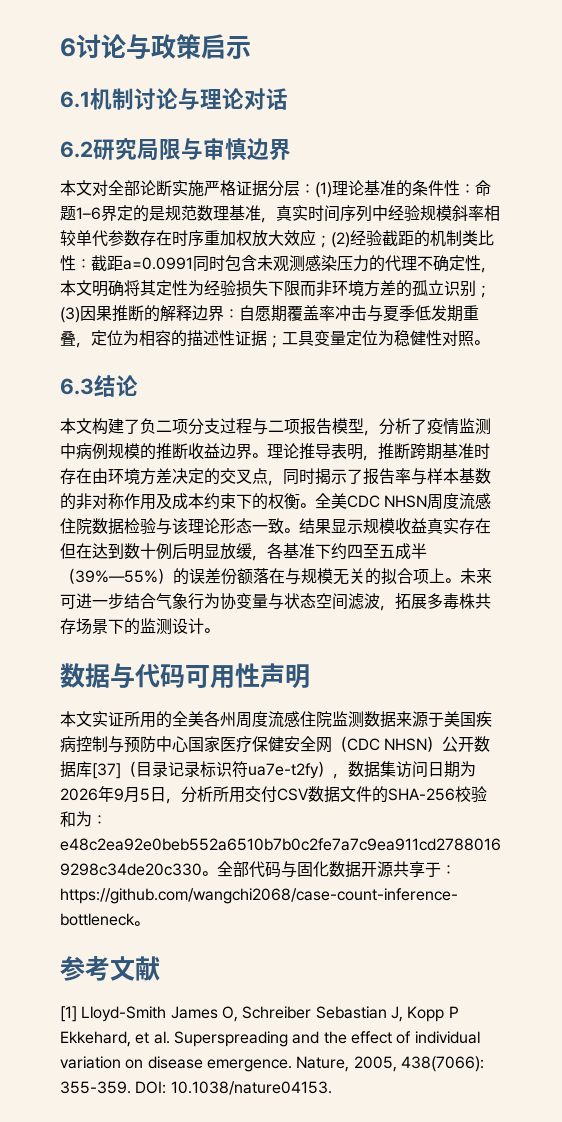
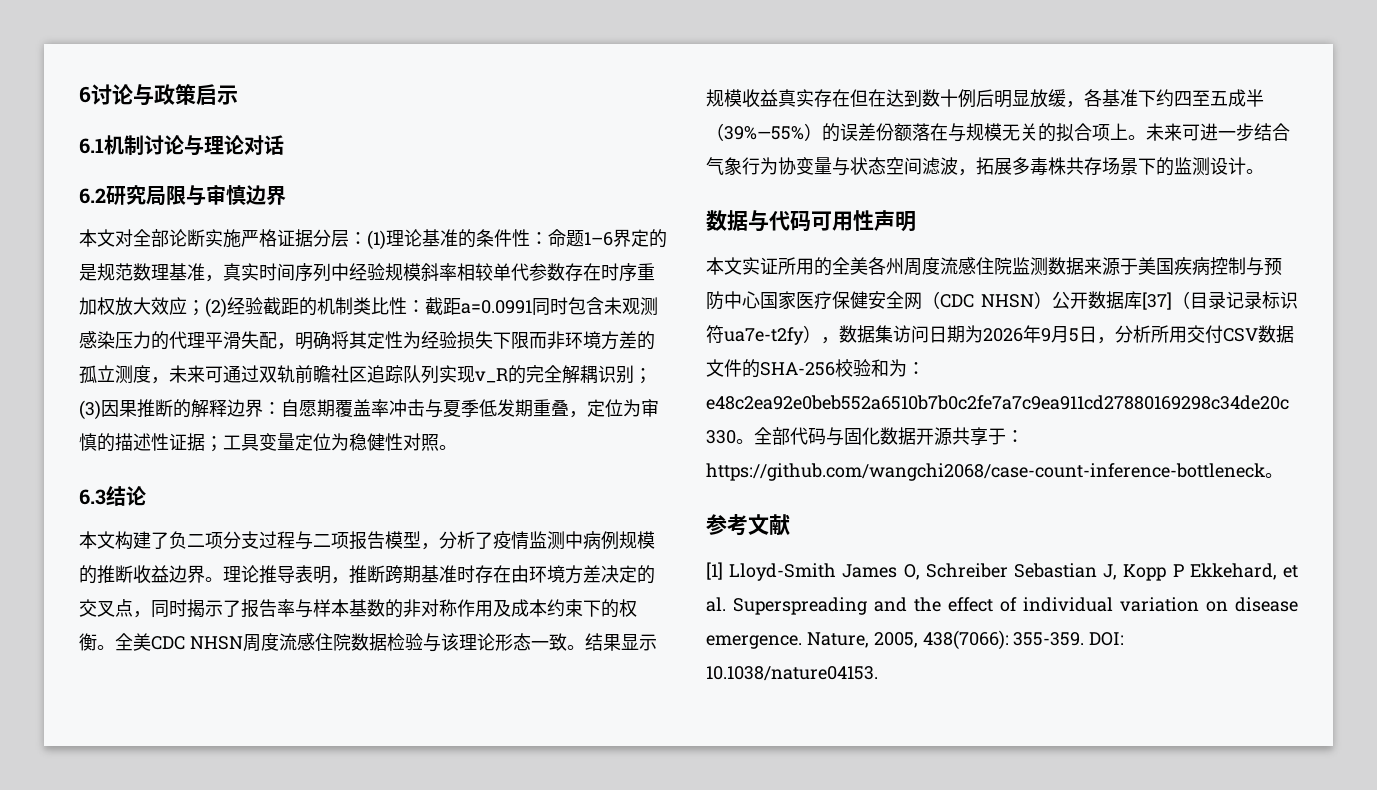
[417,255,496,273] [60,280,92,296] 不确定性，本文 -> [205,331,295,350] 平滑失配，
(444, 287) none -> [115,365,598,384] 测度，未来可通过双轨前瞻社区追踪队列实现v_R的完全解耦
[139,330,171,346] 相容 -> [641,399,659,417] [79,433,97,451] 审慎

